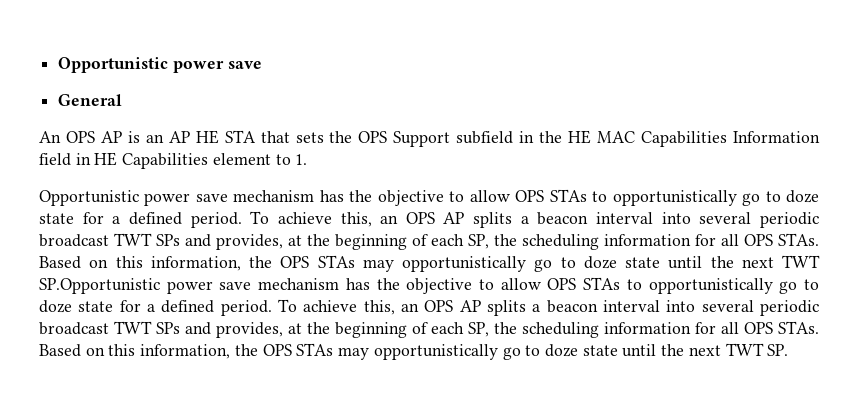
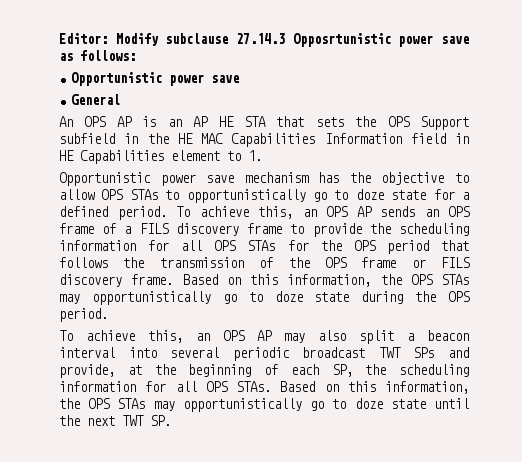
(58, 65) none -> [59,33,469,47] [59,50,136,61] Editor: Modify subclause 27.14.3 Opposrtunistic power save as follows: //
[473,212,819,228] [39,233,819,250] splits a beacon interval into several periodic broadcast TWT SPs and provides, at the beginning of each SP, the scheduling information for all OPS STAs. -> [380,206,470,217] [59,223,469,237] [59,240,469,254] [59,257,470,268] [59,274,174,287] sends an OPS frame of a FILS discovery frame to provide the scheduling information for all OPS STAs for the OPS period that follows the transmission of the OPS frame or FILS discovery frame.
[668,255,820,269] [39,277,819,294] [39,299,526,316] until the next TWT SP.Opportunistic power save mechanism has the objective to allow OPS STAs to opportunistically go to doze state for a defined period. To achieve this, an OPS AP splits -> [361,291,470,304] [59,308,108,322] [59,330,394,344] during the OPS period. // To achieve this, an OPS AP may also split
[216,322,283,338] provides, -> [59,364,115,378] provide,

